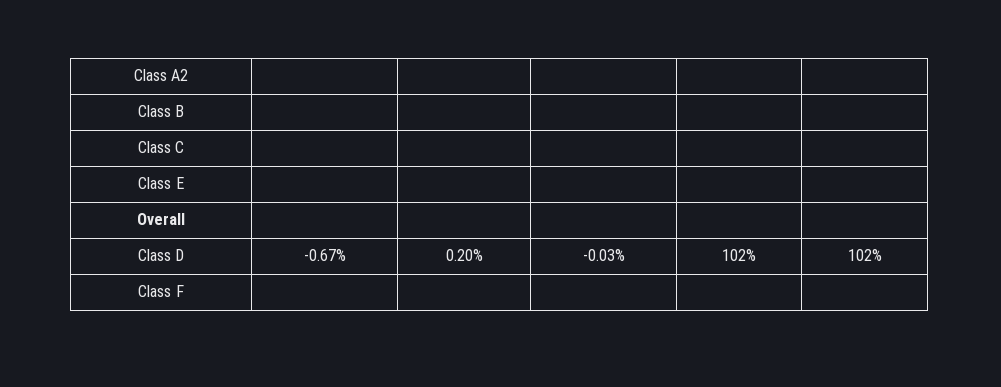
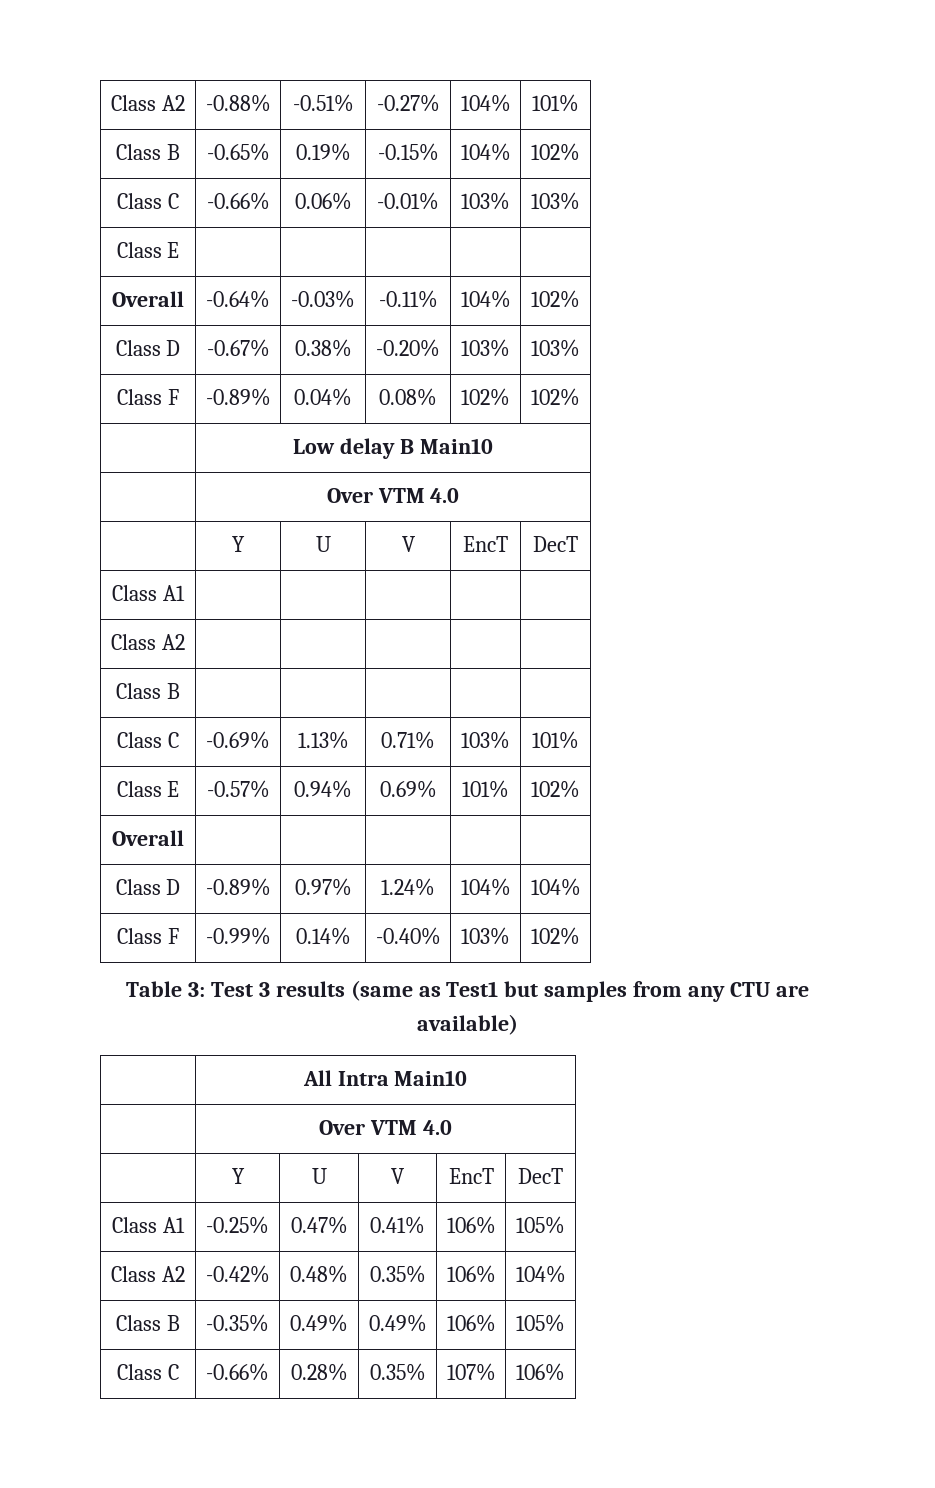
[133,69,189,81] [137,105,185,117] [137,141,185,153] [138,177,184,189] [137,213,185,225] [137,249,185,261] [303,249,346,261] [445,249,483,261] [582,249,625,261] [722,249,756,261] [847,249,882,261] [138,285,184,297] Class A2 | | | | | // Class B | | | | | // Class C | | | | | // Class E | | | | | // Overall | | | | | // Class D | -0.67% | 0.20% | -0.03% | 102% | 102% // Class F | | | | | -> [111,95,185,111] [205,94,271,112] [292,94,354,112] [376,94,440,112] [460,94,511,112] [532,94,579,112] [116,144,180,160] [206,143,270,161] [295,143,351,161] [377,143,439,161] [460,143,511,161] [531,143,580,161] [117,193,179,209] [206,192,270,210] [294,192,352,210] [377,192,439,210] [461,192,510,210] [531,192,580,210] [116,242,180,258] [112,291,184,307] [206,290,270,308] [291,290,355,308] [378,290,438,308] [460,290,511,308] [531,290,580,308] [115,340,181,356] [206,339,270,357] [294,339,352,357] [376,339,440,357] [461,339,510,357] [531,339,580,357] [117,389,179,405] [205,388,271,406] [294,388,352,406] [379,388,437,406] [461,388,510,406] [531,388,580,406] [293,438,493,459] [326,488,460,503] [232,536,245,552] [315,536,331,552] [401,536,416,552] [463,536,508,552] [533,536,578,552] [112,585,185,601] [111,634,185,650] [116,683,180,699] [117,732,179,748] [206,731,270,749] [297,731,349,749] [381,731,435,749] [461,731,510,749] [532,731,579,749] [116,781,180,797] [206,780,270,798] [294,780,352,798] [379,780,437,798] [462,780,509,798] [531,780,580,798] [112,830,184,846] [115,879,181,895] [205,878,271,896] [294,878,352,896] [381,878,435,896] [460,878,511,896] [530,878,581,896] [117,928,179,944] [205,927,271,945] [295,927,351,945] [375,927,441,945] [461,927,510,945] [531,927,580,945] [125,980,810,1002] [417,1014,518,1035] [302,1070,468,1086] [319,1120,452,1135] [231,1168,245,1184] [311,1168,327,1184] [391,1168,405,1184] [448,1168,494,1184] [518,1168,563,1184] [112,1217,185,1233] [206,1216,269,1234] [290,1216,348,1234] [370,1216,425,1234] [446,1216,496,1234] [516,1216,565,1234] [111,1266,185,1282] [205,1265,270,1283] [290,1265,348,1283] [369,1265,426,1283] [446,1265,496,1283] [515,1265,566,1283] [116,1315,180,1331] [206,1314,269,1332] [290,1314,348,1332] [368,1314,427,1332] [446,1314,496,1332] [516,1314,565,1332] [117,1364,179,1380] [206,1363,269,1381] [290,1363,348,1381] [369,1363,426,1381] [446,1363,496,1381] [516,1363,565,1381] Class A2 | -0.88% | -0.51% | -0.27% | 104% | 101% // Class B | -0.65% | 0.19% | -0.15% | 104% | 102% // Class C | -0.66% | 0.06% | -0.01% | 103% | 103% // Class E | | | | | // Overall | -0.64% | -0.03% | -0.11% | 104% | 102% // Class D | -0.67% | 0.38% | -0.20% | 103% | 103% // Class F | -0.89% | 0.04% | 0.08% | 102% | 102% // | Low delay B Main10 // | Over VTM 4.0 // | Y | U | V | EncT | DecT // Class A1 | | | | | // Class A2 | | | | | // Class B | | | | | // Class C | -0.69% | 1.13% | 0.71% | 103% | 101% // Class E | -0.57% | 0.94% | 0.69% | 101% | 102% // Overall | | | | | // Class D | -0.89% | 0.97% | 1.24% | 104% | 104% // Class F | -0.99% | 0.14% | -0.40% | 103% | 102% // Table 3: Test 3 results (same as Test1 but samples from any CTU are available) // | All Intra Main10 // | Over VTM 4.0 // | Y | U | V | EncT | DecT // Class A1 | -0.25% | 0.47% | 0.41% | 106% | 105% // Class A2 | -0.42% | 0.48% | 0.35% | 106% | 104% // Class B | -0.35% | 0.49% | 0.49% | 106% | 105% // Class C | -0.66% | 0.28% | 0.35% | 107% | 106%

